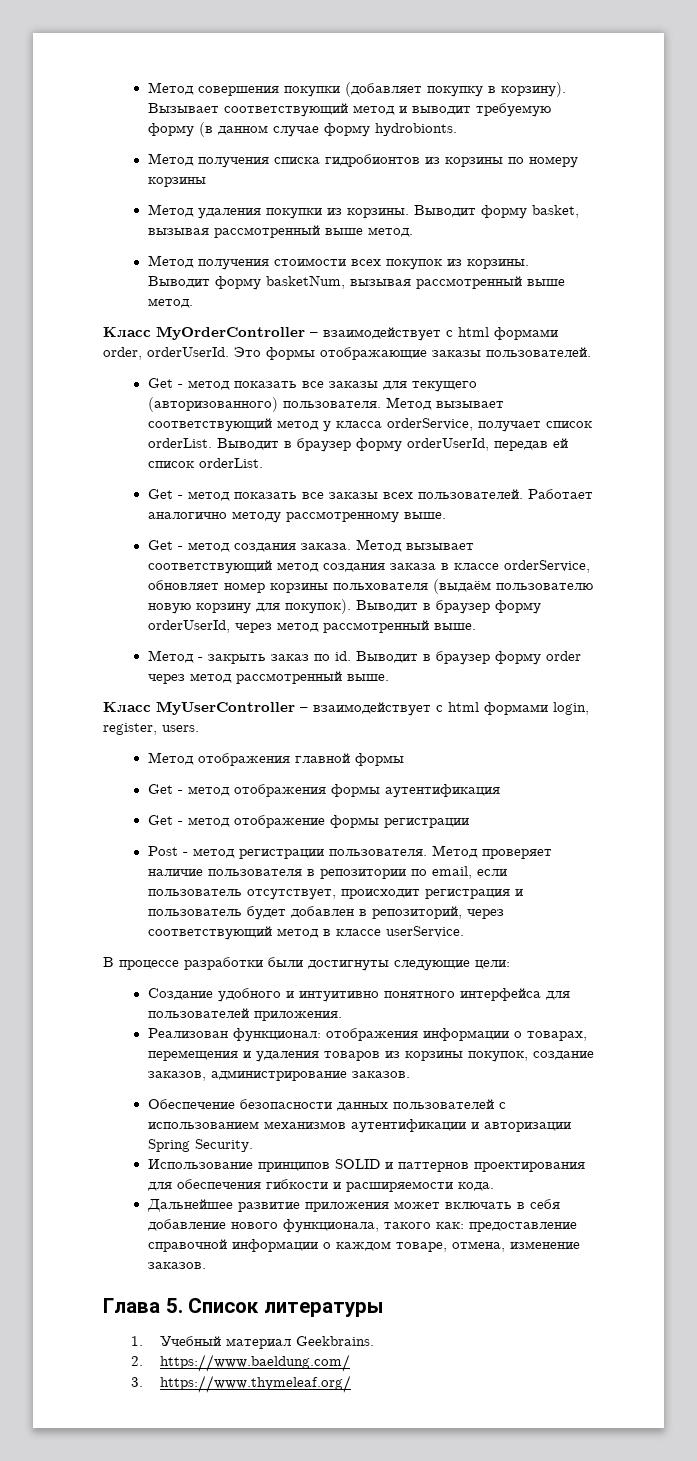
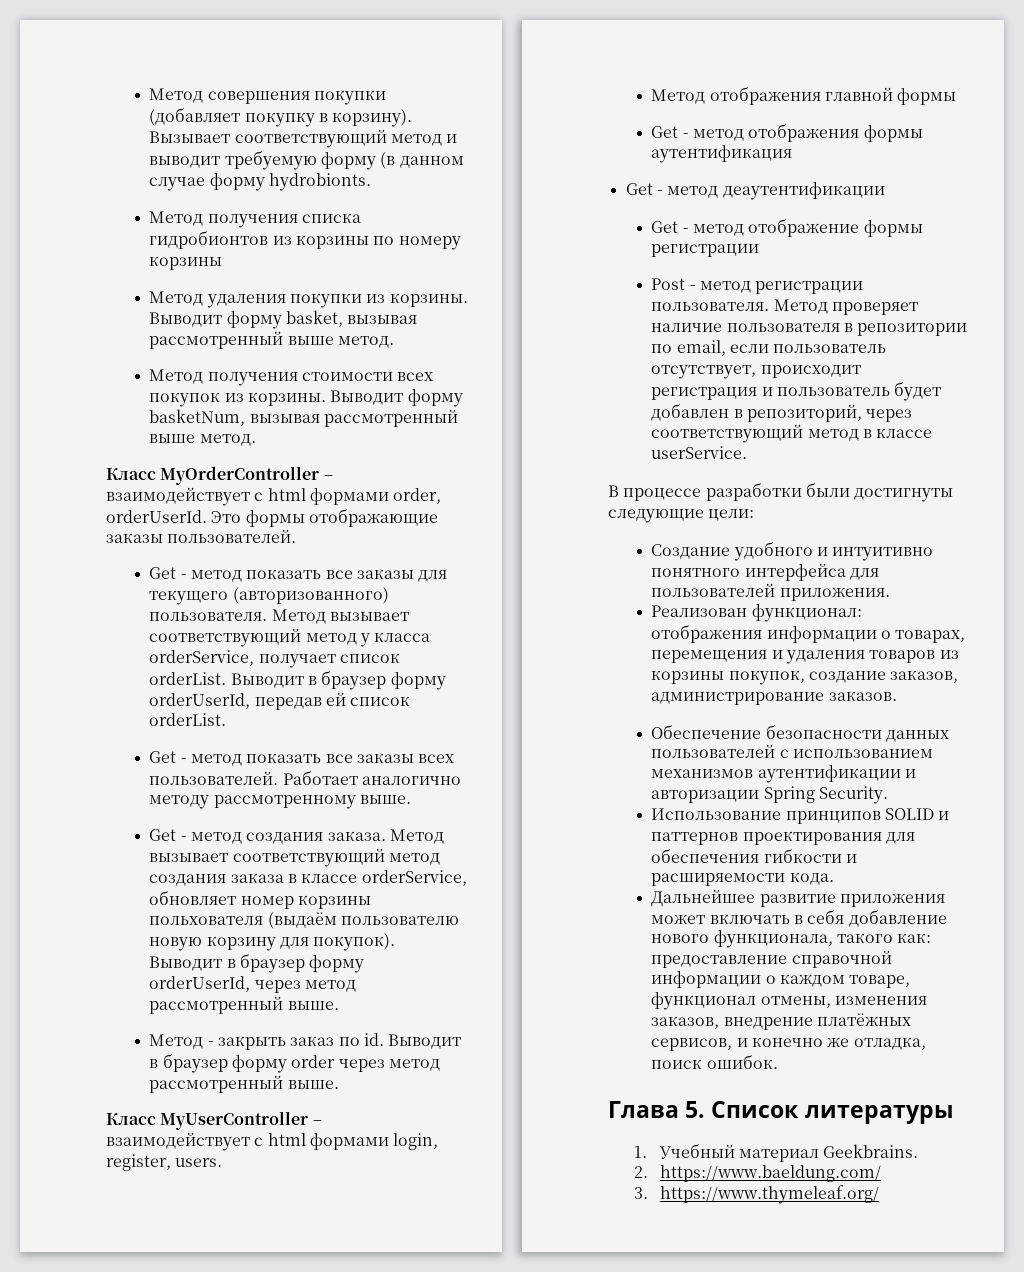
(500, 791) none -> [625,182,885,200] // Get - метод деаутентификации
[451,1241,580,1252] [147,1262,206,1269] отмена, изменение заказов. -> [651,992,928,1010] [651,1013,912,1030] [651,1037,926,1051] [651,1054,778,1069] функционал отмены, изменения заказов, внедрение платёжных сервисов, и конечно же отладка, поиск ошибок.

